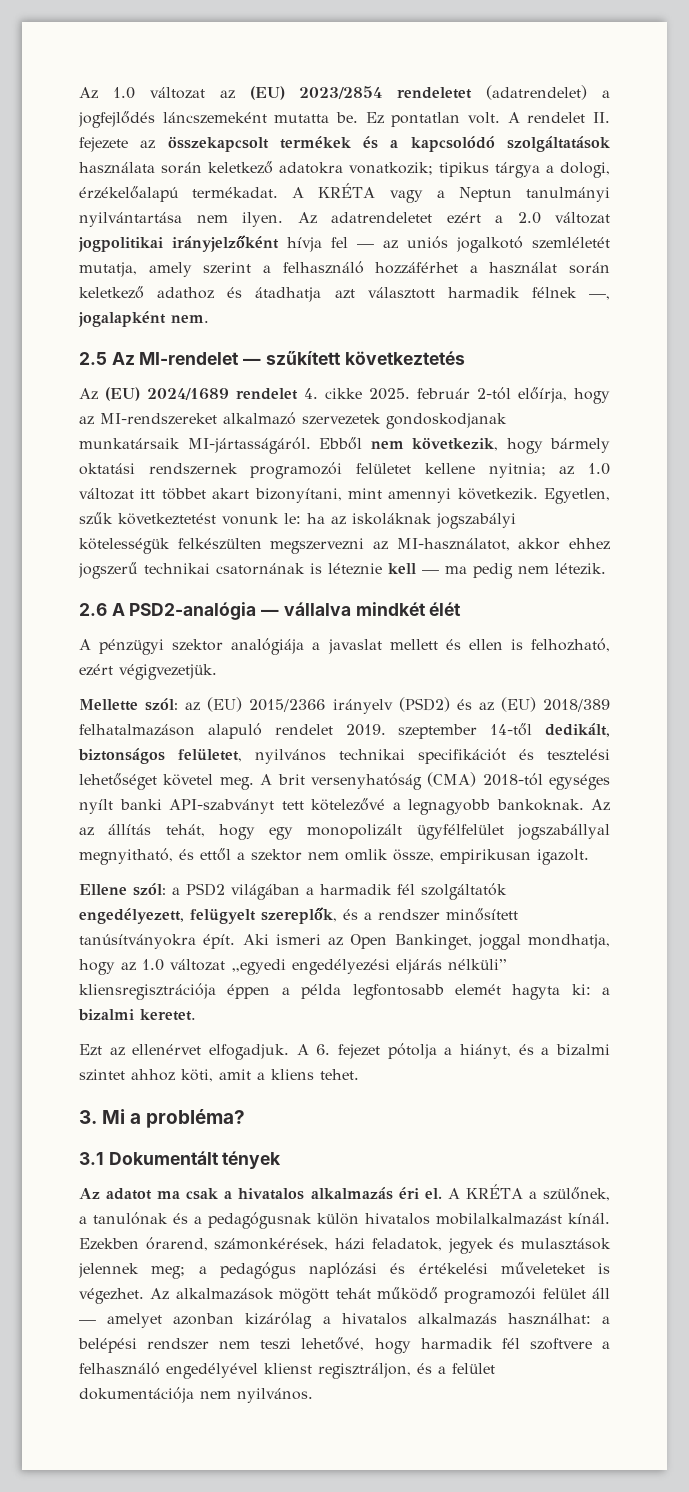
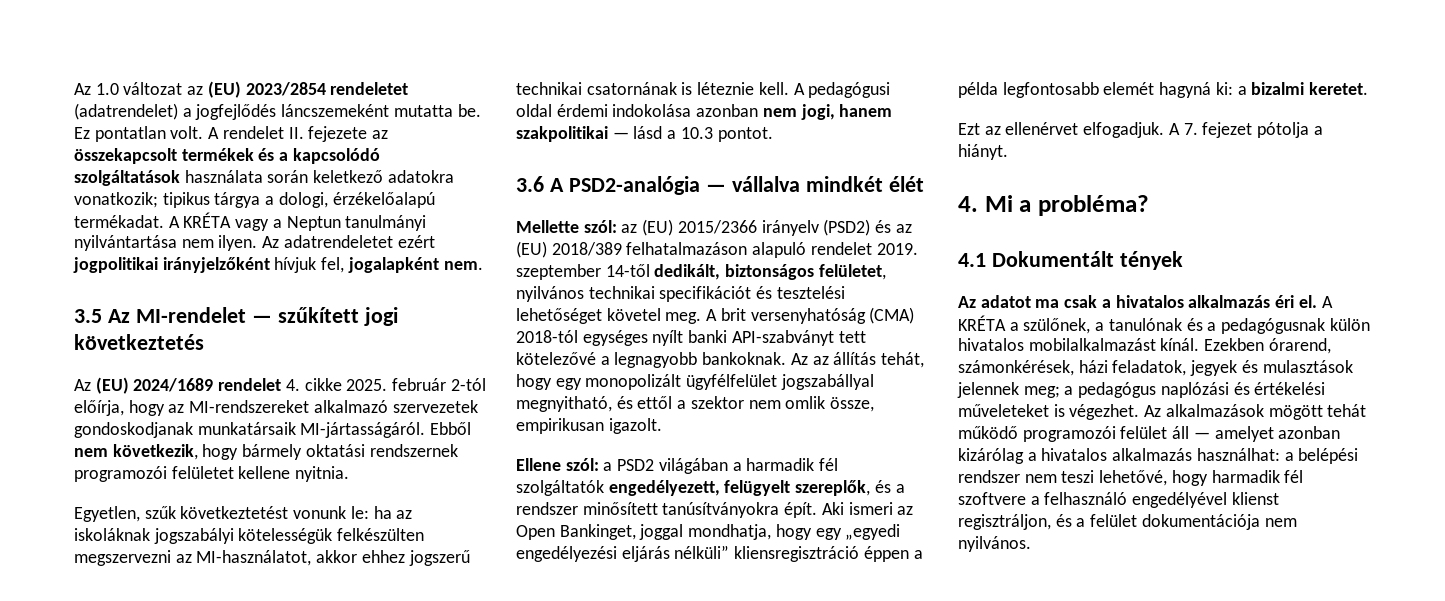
[495,212,610,224] [78,235,610,253] [79,261,610,277] [79,286,610,302] a 2.0 változat jogpolitikai irányjelzőként hívja fel — az uniós jogalkotó szemléletét mutatja, amely szerint a felhasználó hozzáférhet a használat során keletkező adathoz és átadhatja azt választott harmadik félnek —, -> [73,257,345,273] jogpolitikai irányjelzőként hívjuk fel,
[79,352,107,365] 2.5 -> [74,309,102,323] 3.5
(341, 358) none -> [363,307,398,326] jogi
[488,463,610,478] [79,488,538,503] nyitnia; az 1.0 változat itt többet akart bizonyítani, mint amennyi következik. -> [295,466,350,482] nyitnia. //
[388,563,606,579] [79,603,107,616] kell — ma pedig nem létezik. // 2.6 -> [758,82,891,98] [516,104,893,120] [516,126,773,142] [516,176,544,192] kell. A pedagógusi oldal érdemi indokolása azonban nem jogi, hanem szakpolitikai — lásd a 10.3 pontot. // 3.6
[79,638,611,655] [79,664,217,680] // A pénzügyi szektor analógiája a javaslat mellett és ellen is felhozható, ezért végigvezetjük. -> (924, 184) none
[121,959,225,971] az 1.0 változat -> [815,528,842,540] egy
[79,983,216,1000] kliensregisztrációja -> [734,546,860,562] kliensregisztráció
[512,984,561,1000] hagyta -> [1159,82,1212,98] hagyná
[316,1044,331,1055] 6. -> [1183,123,1198,135] 7.
[460,1044,611,1059] [79,1069,359,1082] [79,1110,97,1124] hiányt, és a bizalmi szintet ahhoz köti, amit a kliens tehet. // 3. -> [958,144,1008,160] [958,196,978,212] hiányt. // 4.
[79,1152,104,1165] 3.1 -> [958,253,986,267] 4.1

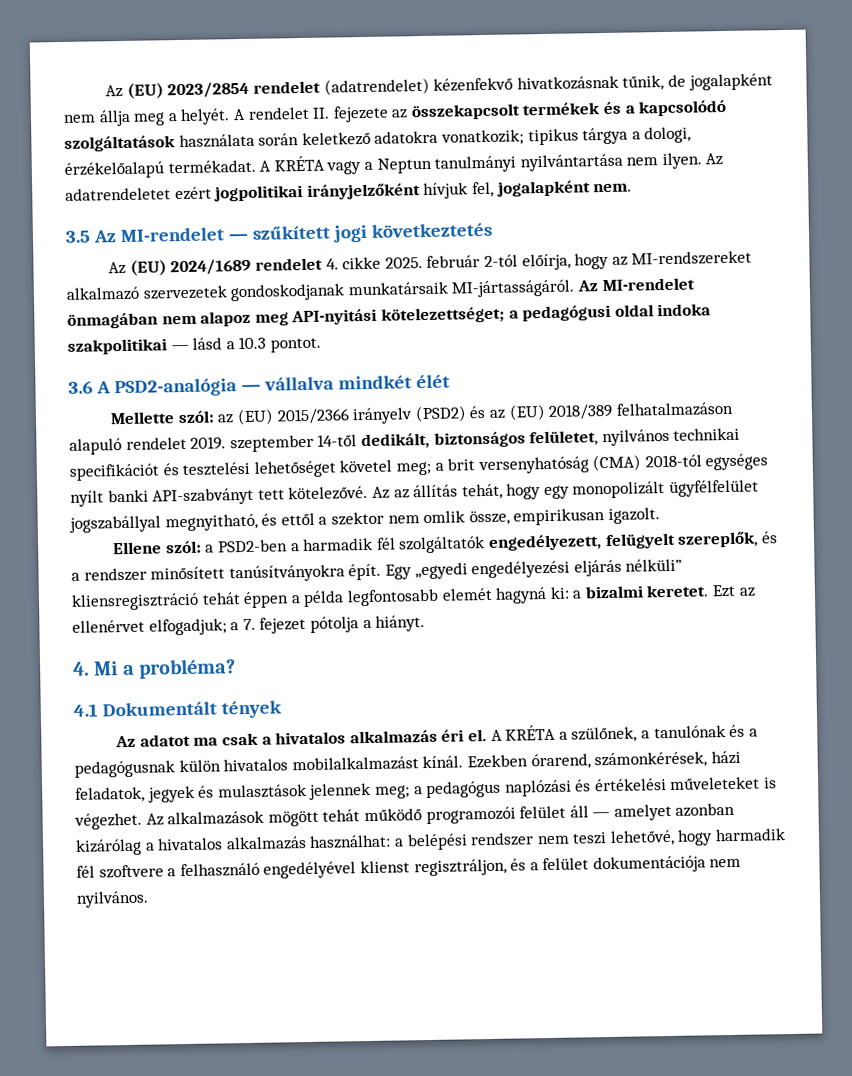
[74,81,409,98] [74,103,481,120] [74,126,204,142] Az 1.0 változat az (EU) 2023/2854 rendeletet (adatrendelet) a jogfejlődés láncszemeként mutatta be. Ez pontatlan volt. -> [105,73,773,99] [63,108,231,127] Az (EU) 2023/2854 rendelet (adatrendelet) kézenfekvő hivatkozásnak tűnik, de jogalapként nem állja meg a helyét.
[430,422,472,435] [74,444,458,460] [74,466,350,482] [74,506,413,522] [74,528,425,544] [74,550,470,566] [516,82,891,98] [516,104,893,120] Ebből nem következik, hogy bármely oktatási rendszernek programozói felületet kellene nyitnia. // Egyetlen, szűk következtetést vonunk le: ha az iskoláknak jogszabályi kötelességük felkészülten megszervezni az MI-használatot, akkor ehhez jogszerű technikai csatornának is léteznie kell. A pedagógusi oldal érdemi indokolása azonban nem jogi, hanem -> [576,277,695,292] [67,303,712,329] Az MI-rendelet önmagában nem alapoz meg API-nyitási kötelezettséget; a pedagógusi oldal indoka
[665,309,718,324] meg. A -> [395,461,444,476] meg; a
[516,352,787,368] kötelezővé a legnagyobb bankoknak. -> [288,485,369,501] kötelezővé.
[617,458,728,474] PSD2 világában -> [218,539,289,553] PSD2-ben
[821,502,914,515] [516,524,842,540] Aki ismeri az Open Bankinget, joggal mondhatja, hogy egy -> [384,564,412,580] Egy
(860, 554) none -> [201,592,241,605] tehát
(1369, 88) // -> (710, 591) none
[1083,122,1180,138] elfogadjuk. A -> [148,618,240,636] elfogadjuk; a

